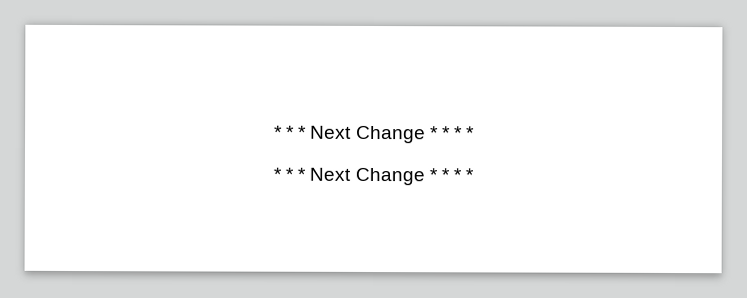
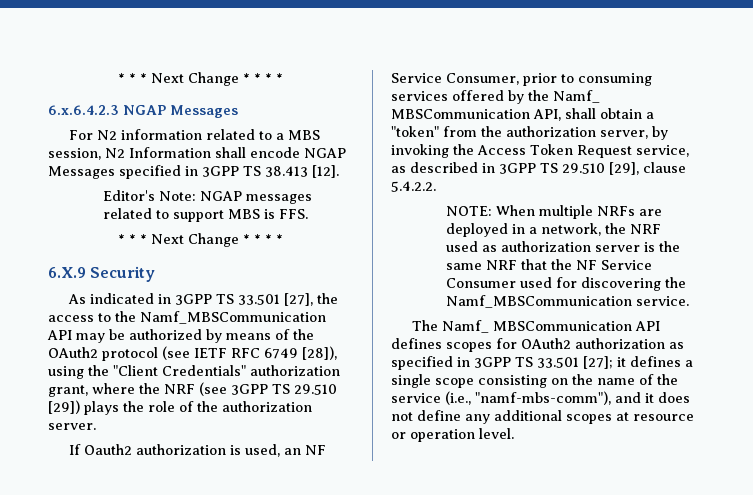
[273,125,476,144] [272,167,475,186] * * * Next Change * * * * // * * * Next Change * * * * -> [118,72,283,86] [48,105,238,118] [68,129,320,140] [48,147,346,160] [48,165,339,179] [103,190,313,204] [103,208,309,222] [118,233,283,247] [48,266,156,282] [67,293,338,306] [48,311,326,324] [47,329,314,343] [48,346,337,361] [48,365,340,379] [48,382,337,397] [48,400,312,415] [48,423,96,430] [68,444,326,457] [391,73,652,86] [391,90,600,104] [391,108,654,121] [391,126,668,140] [391,144,689,158] [391,162,686,175] [391,181,436,192] [446,205,663,219] [446,223,662,237] [446,241,681,252] [446,259,653,270] [446,277,687,291] [446,295,690,308] [411,320,660,333] [391,338,684,352] [391,356,693,370] [391,374,678,388] [391,391,690,405] [391,410,694,424] [391,428,514,442] * * * Next Change * * * * // 6.x.6.4.2.3 NGAP Messages // For N2 information related to a MBS session, N2 Information shall encode NGAP Messages specified in 3GPP TS 38.413 [12]. // Editor's Note: NGAP messages related to support MBS is FFS. // * * * Next Change * * * * // 6.X.9 Security // As indicated in 3GPP TS 33.501 [27], the access to the Namf_MBSCommunication API may be authorized by means of the OAuth2 protocol (see IETF RFC 6749 [28]), using the "Client Credentials" authorization grant, where the NRF (see 3GPP TS 29.510 [29]) plays the role of the authorization server. // If Oauth2 authorization is used, an NF Service Consumer, prior to consuming services offered by the Namf_ MBSCommunication API, shall obtain a "token" from the authorization server, by invoking the Access Token Request service, as described in 3GPP TS 29.510 [29], clause 5.4.2.2. // NOTE: When multiple NRFs are deployed in a network, the NRF used as authorization server is the same NRF that the NF Service Consumer used for discovering the Namf_MBSCommunication service. // The Namf_ MBSCommunication API defines scopes for OAuth2 authorization as specified in 3GPP TS 33.501 [27]; it defines a single scope consisting on the name of the service (i.e., "namf-mbs-comm"), and it does not define any additional scopes at resource or operation level.

